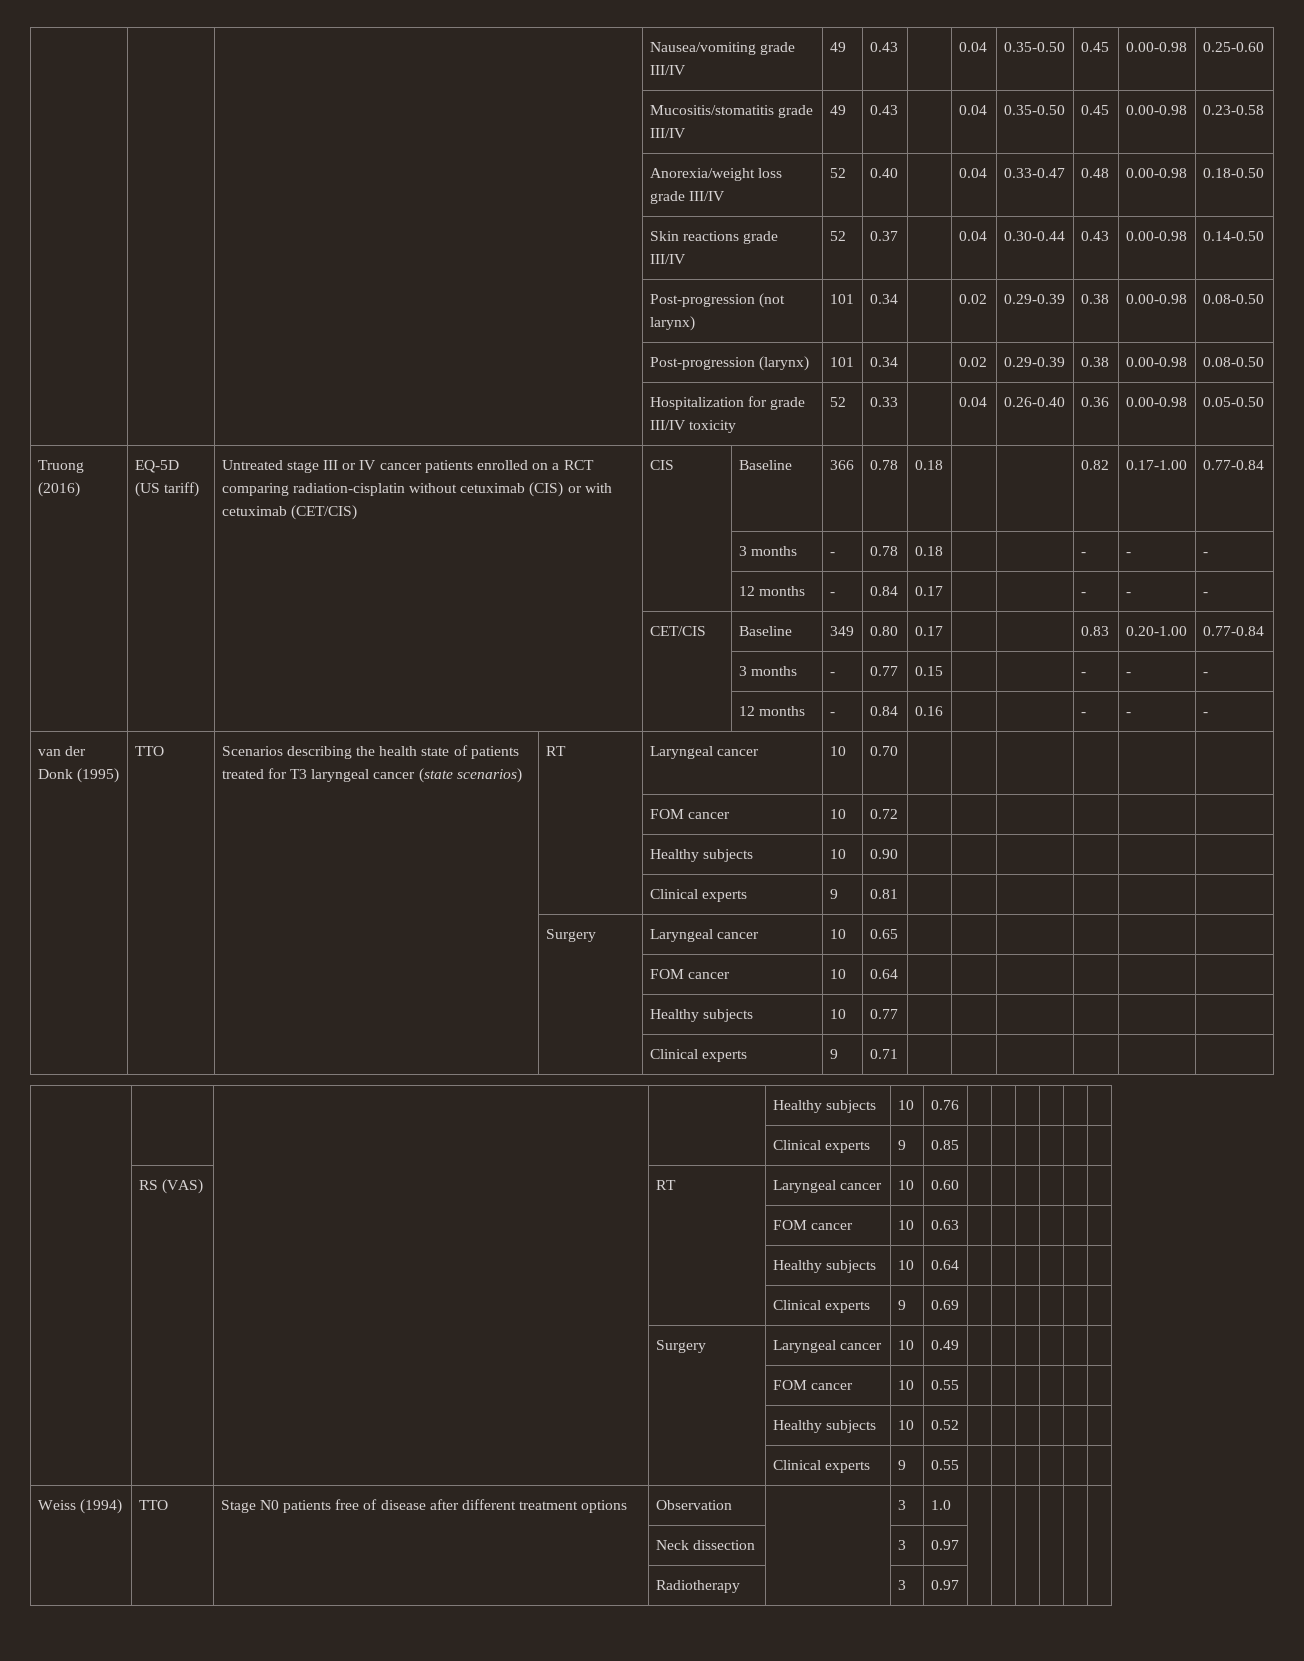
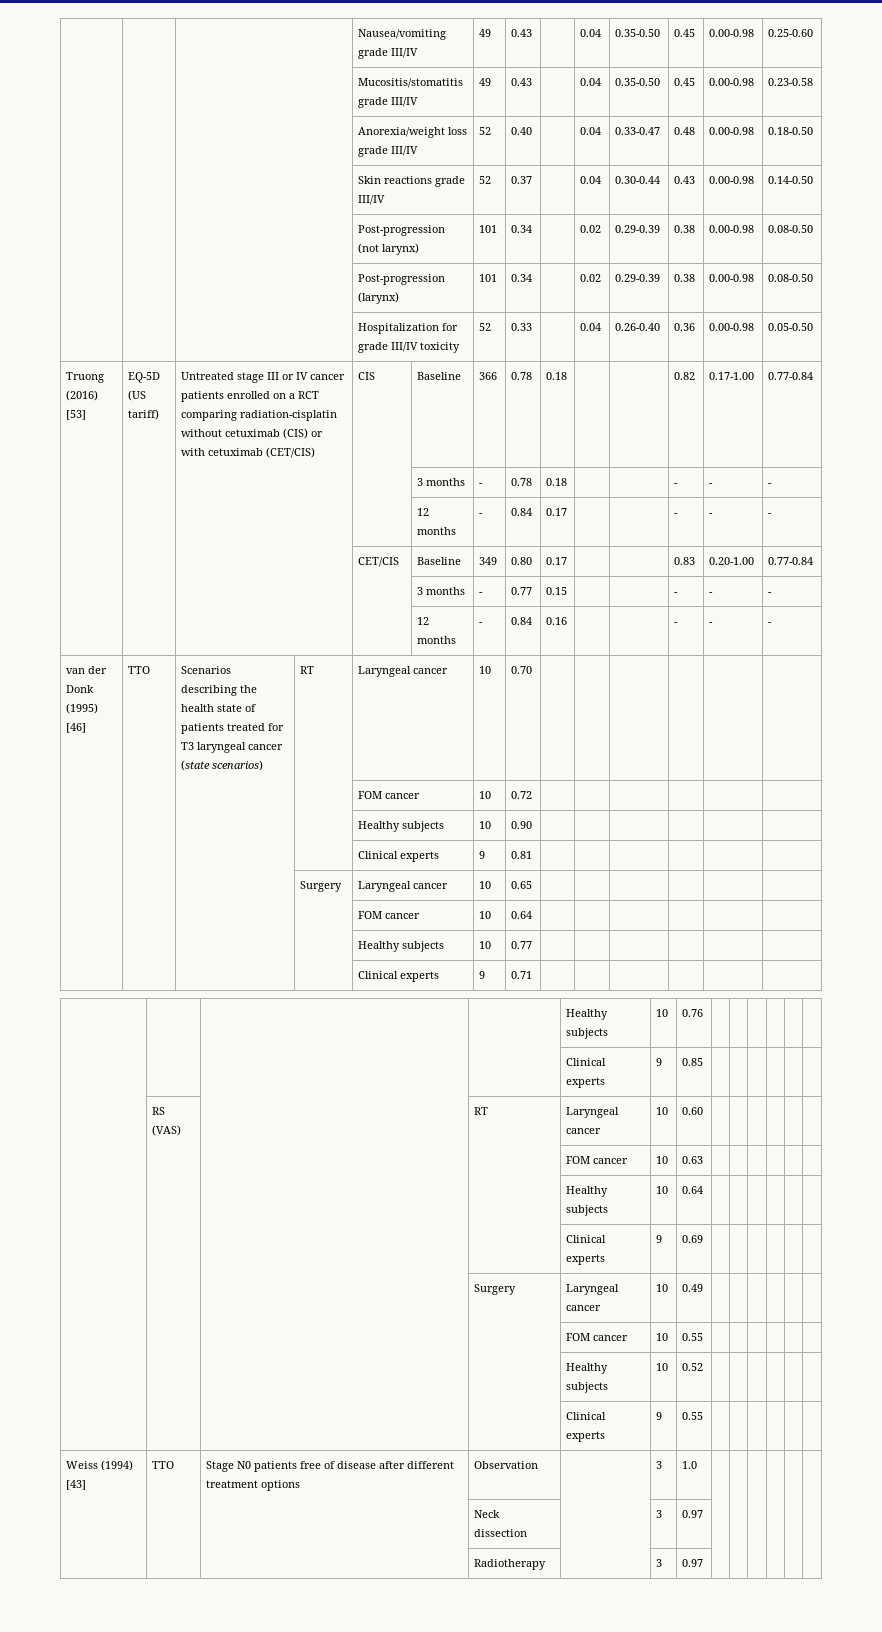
(80, 489) none -> [66,410,87,420] [53]
(119, 775) none -> [66,723,87,733] [46]
(122, 1506) none -> [66,1480,87,1490] [43]

